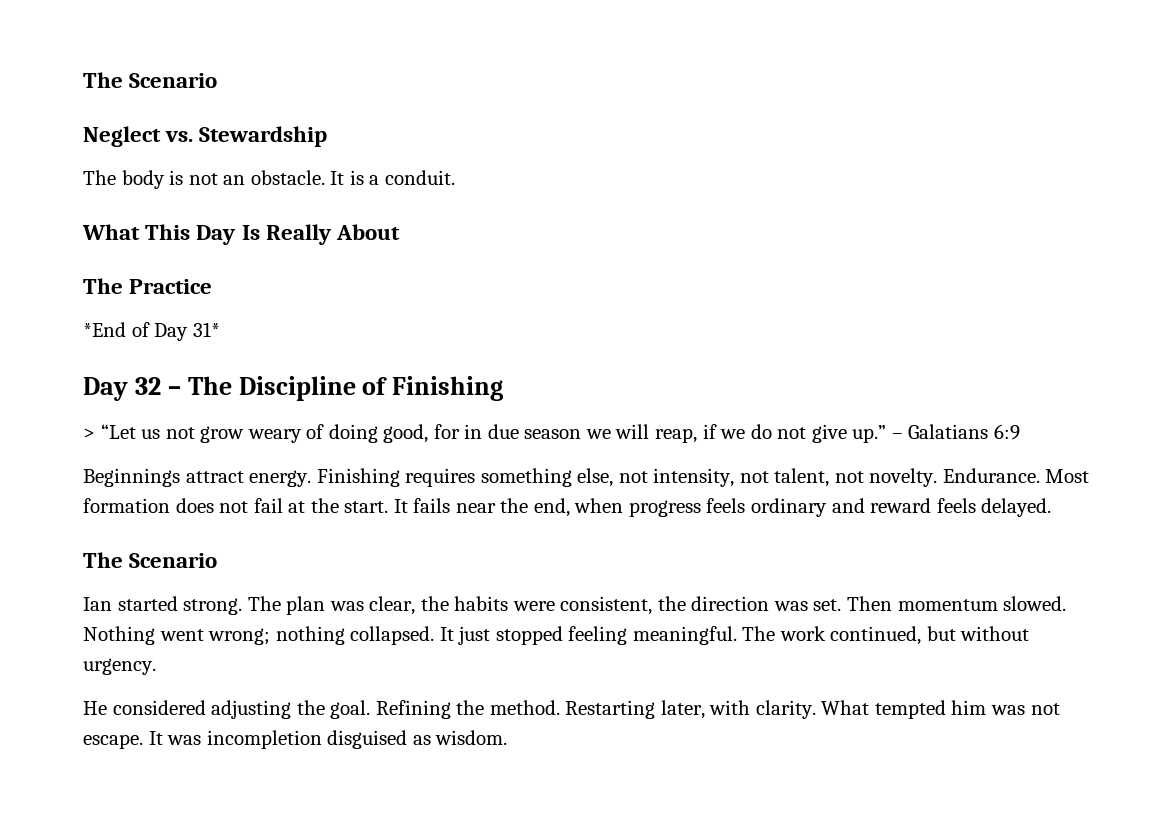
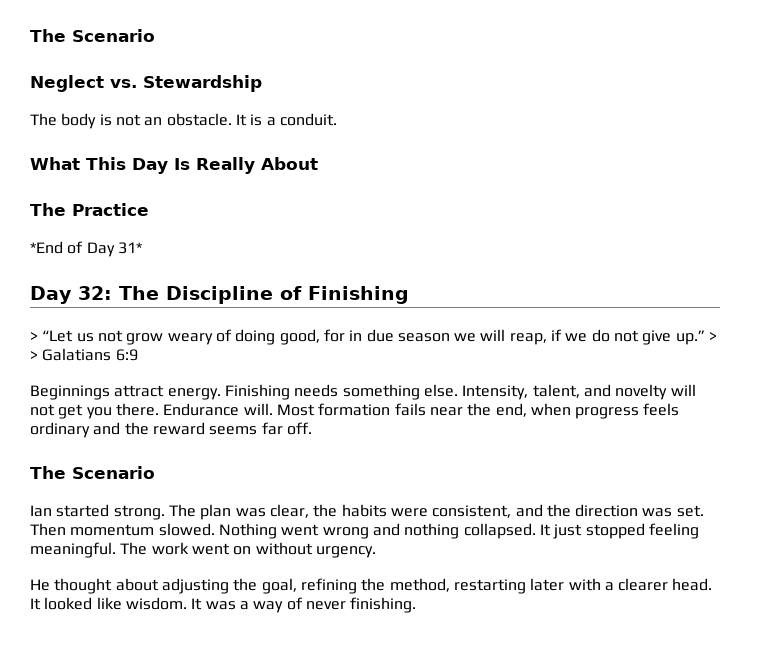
[134,377,181,395] 32 – -> [78,286,112,300] 32:
[891,433,903,439] – -> [709,332,718,341] [30,351,38,360] > >
[405,468,1090,487] [83,498,408,513] requires something else, not intensity, not talent, not novelty. Endurance. Most formation does not fail at the start. It -> [294,384,696,400] [30,403,391,419] needs something else. Intensity, talent, and novelty will not get you there. Endurance will. Most formation
[870,498,1052,517] reward feels delayed. -> [124,422,312,435] the reward seems far off.
(653, 605) none -> [515,504,543,517] and
[208,628,271,645] wrong; -> [322,523,400,539] wrong and
[830,626,956,645] continued, but -> [191,543,252,555] went on
[112,700,1060,719] [83,730,508,749] considered adjusting the goal. Refining the method. Restarting later, with clarity. What tempted him was not escape. It was incompletion disguised as wisdom. -> [54,578,713,594] [30,597,417,613] thought about adjusting the goal, refining the method, restarting later with a clearer head. It looked like wisdom. It was a way of never finishing.

